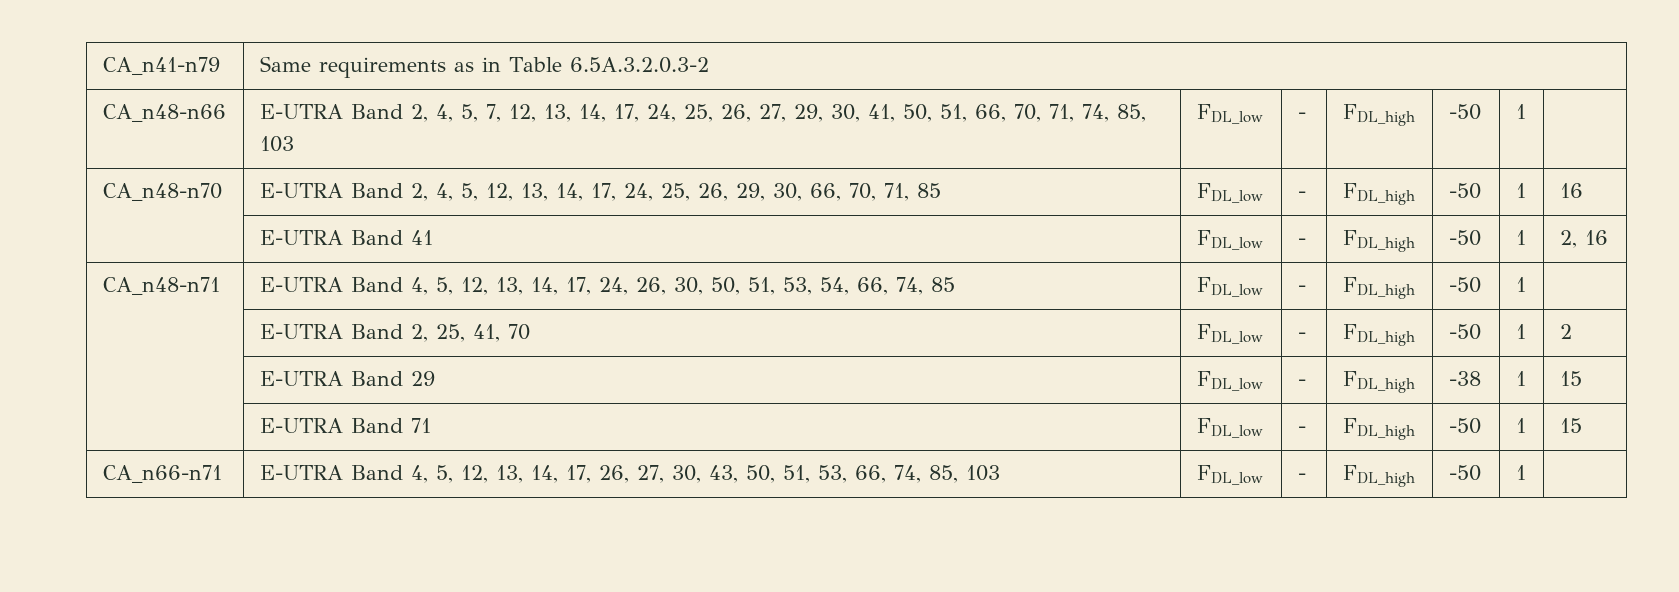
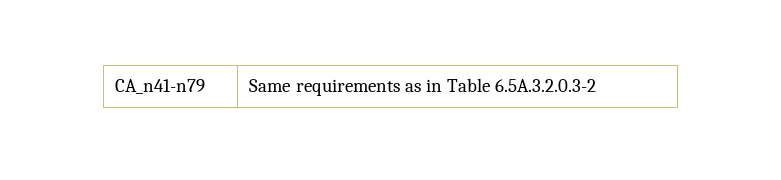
[102,104,226,122] [259,104,1146,122] [259,136,294,152] [1196,104,1263,124] [1297,112,1306,119] [1342,104,1415,126] [1448,104,1481,120] [1515,104,1526,119] [102,183,222,201] [259,183,941,201] [1196,183,1263,203] [1297,191,1306,198] [1342,183,1415,205] [1448,183,1481,199] [1515,183,1526,198] [1559,183,1583,198] [259,230,433,245] [1196,230,1263,250] [1297,238,1306,245] [1342,230,1415,252] [1448,230,1481,246] [1515,230,1526,245] [1559,230,1608,248] [102,277,220,295] [259,277,955,295] [1196,277,1263,297] [1297,285,1306,292] [1342,277,1415,299] [1448,277,1481,293] [1515,277,1526,292] [259,324,530,342] [1196,324,1263,344] [1297,332,1306,339] [1342,324,1415,346] [1448,324,1481,340] [1515,324,1526,339] [1559,324,1572,339] [259,371,435,386] [1196,371,1263,391] [1297,379,1306,386] [1342,371,1415,393] [1448,371,1481,386] [1515,371,1526,386] [1559,371,1582,386] [259,418,431,433] [1196,418,1263,438] [1297,426,1306,433] [1342,418,1415,440] [1448,418,1481,434] [1515,418,1526,433] [1559,418,1582,433] [102,465,222,483] [259,465,1000,483] [1196,465,1263,485] [1297,473,1306,480] [1342,465,1415,487] [1448,465,1481,481] [1515,465,1526,480] // CA_n48-n66 | E-UTRA Band 2, 4, 5, 7, 12, 13, 14, 17, 24, 25, 26, 27, 29, 30, 41, 50, 51, 66, 70, 71, 74, 85, 103 | FDL_low | - | FDL_high | -50 | 1 | // CA_n48-n70 | E-UTRA Band 2, 4, 5, 12, 13, 14, 17, 24, 25, 26, 29, 30, 66, 70, 71, 85 | FDL_low | - | FDL_high | -50 | 1 | 16 // | E-UTRA Band 41 | FDL_low | - | FDL_high | -50 | 1 | 2, 16 // CA_n48-n71 | E-UTRA Band 4, 5, 12, 13, 14, 17, 24, 26, 30, 50, 51, 53, 54, 66, 74, 85 | FDL_low | - | FDL_high | -50 | 1 | // | E-UTRA Band 2, 25, 41, 70 | FDL_low | - | FDL_high | -50 | 1 | 2 // | E-UTRA Band 29 | FDL_low | - | FDL_high | -38 | 1 | 15 // | E-UTRA Band 71 | FDL_low | - | FDL_high | -50 | 1 | 15 // CA_n66-n71 | E-UTRA Band 4, 5, 12, 13, 14, 17, 26, 27, 30, 43, 50, 51, 53, 66, 74, 85, 103 | FDL_low | - | FDL_high | -50 | 1 | -> (597, 85) none

